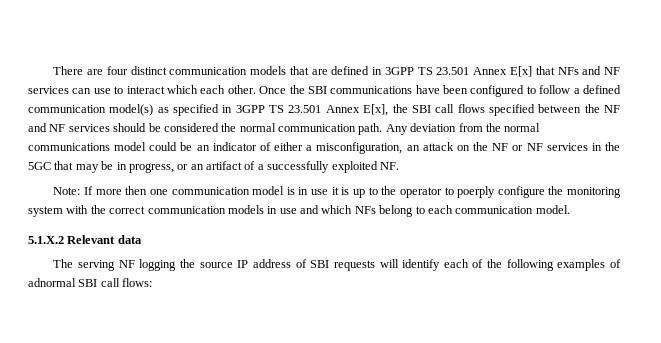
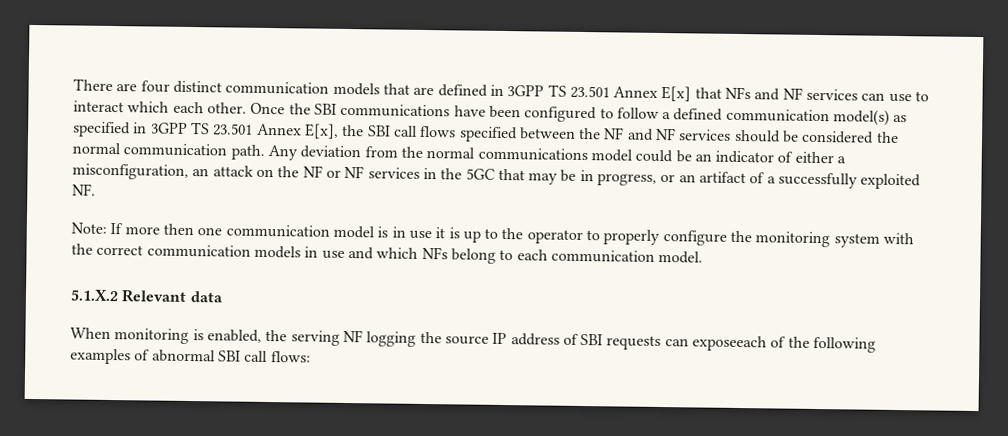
[457,186,496,198] poerply -> [603,229,661,245] properly
[53,259,74,268] The -> [70,327,288,345] When monitoring is enabled, the
[379,259,469,271] will identify each -> [664,335,768,352] can exposeeach
[28,278,76,287] adnormal -> [151,349,216,363] abnormal

